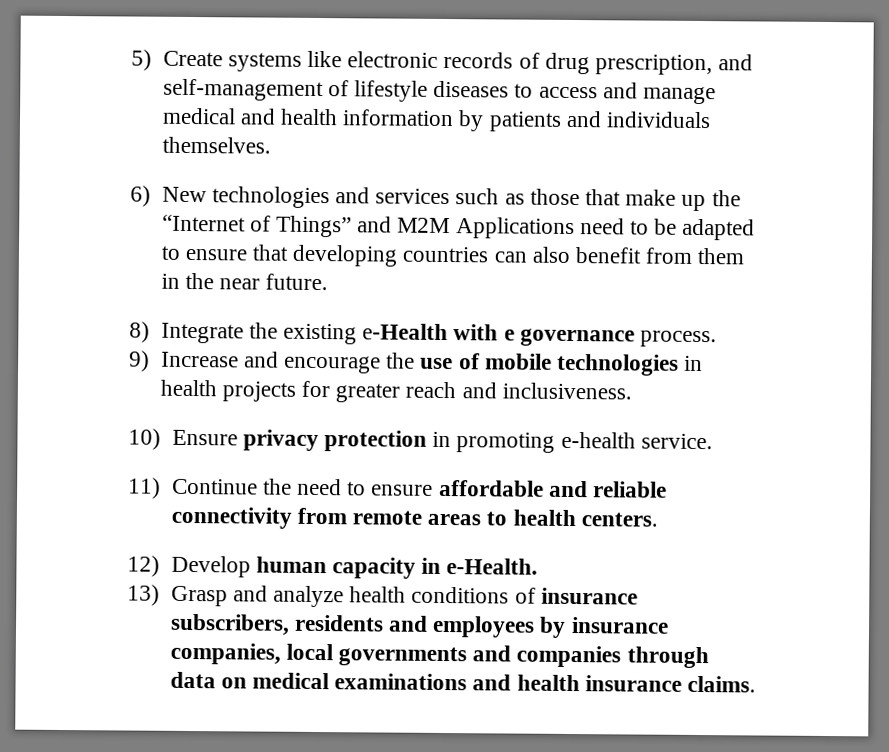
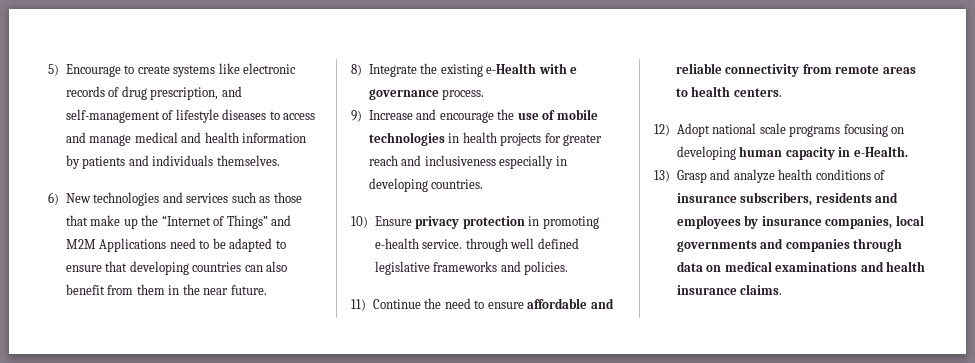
[162,50,223,67] Create -> [65,64,170,77] Encourage to create
[501,382,632,400] inclusiveness. -> [424,155,567,169] [368,178,484,192] inclusiveness especially in developing countries.
(713, 441) none -> [465,238,579,252] [374,261,569,275] through well defined legislative frameworks and policies.
[170,555,251,578] Develop -> [676,123,905,137] [676,146,736,160] Adopt national scale programs focusing on developing

